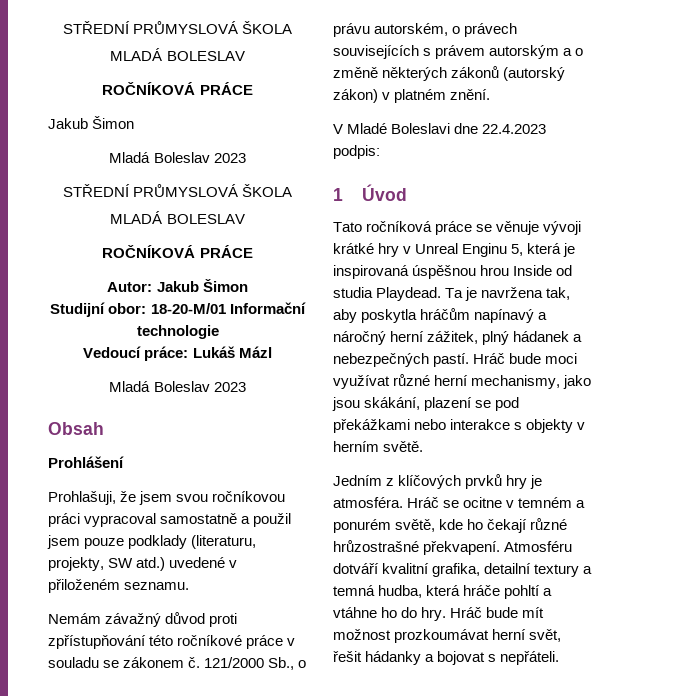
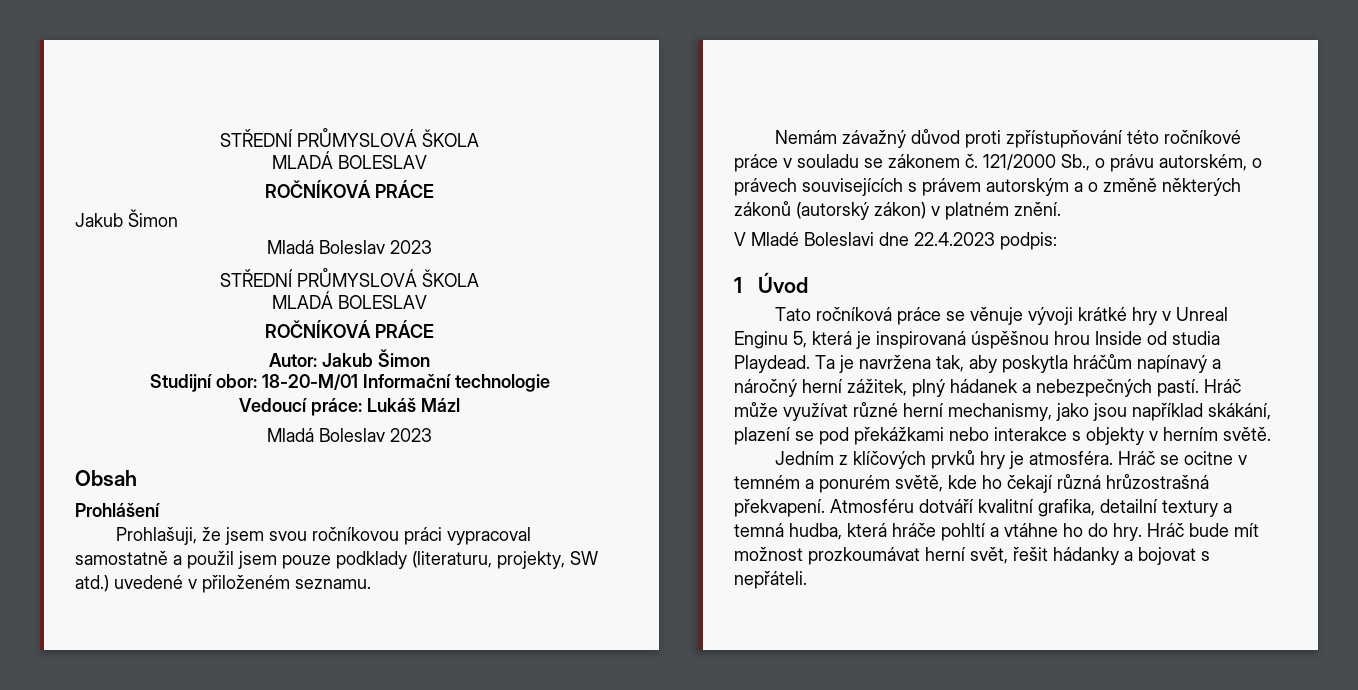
[509,353,578,364] bude moci -> [734,402,778,417] může
(360, 404) none -> [1132,403,1203,421] například
[530,518,568,530] [333,540,419,552] různé hrůzostrašné -> [1057,474,1209,489] různá hrůzostrašná

